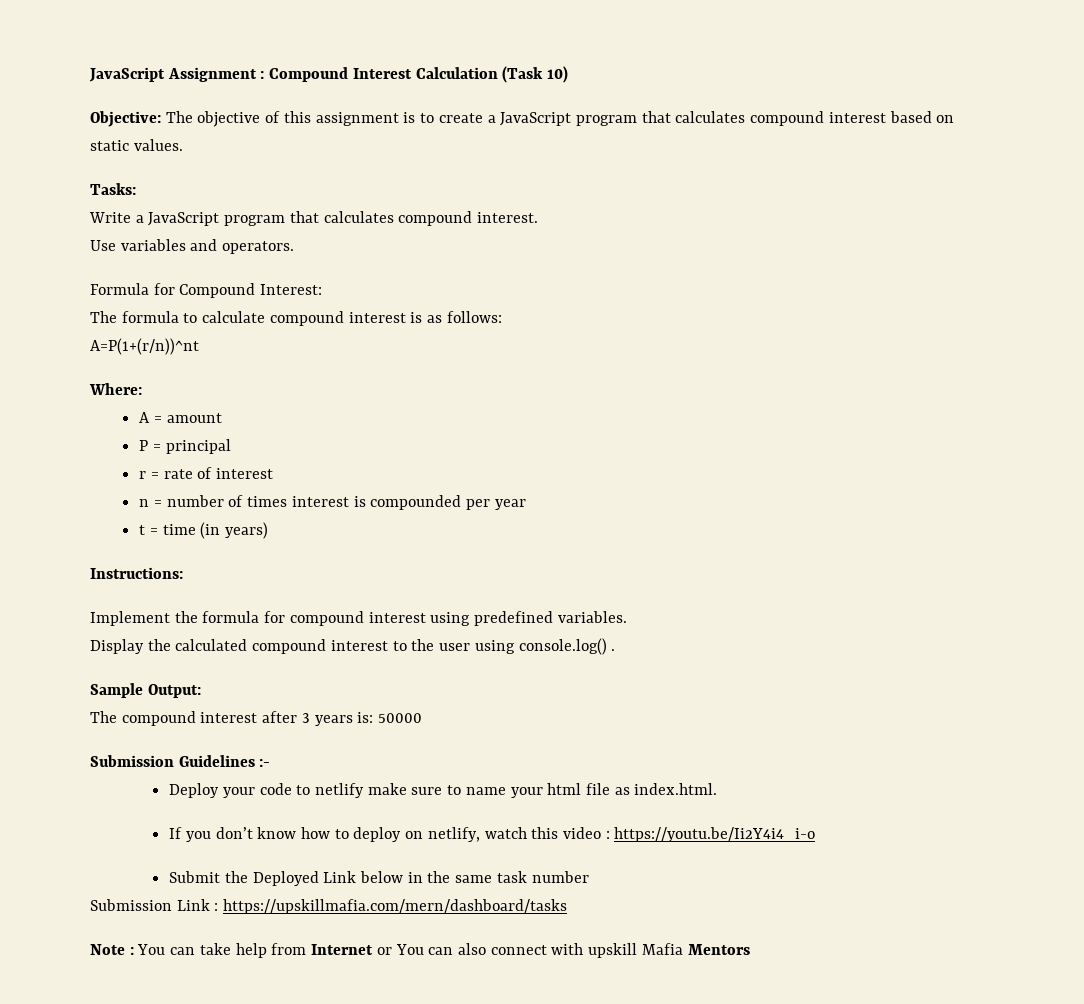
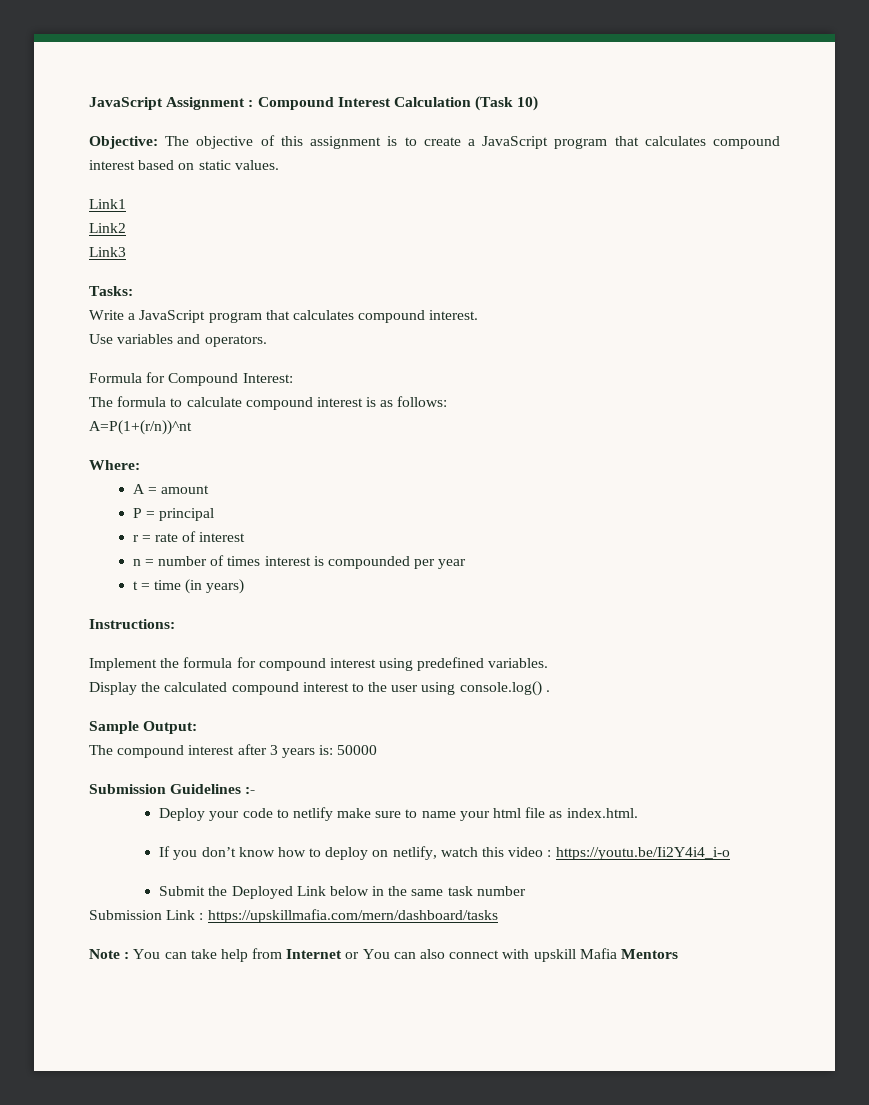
(183, 145) none -> [89,199,126,209] [89,223,126,233] [89,247,126,257] // Link1 // Link2 // Link3

